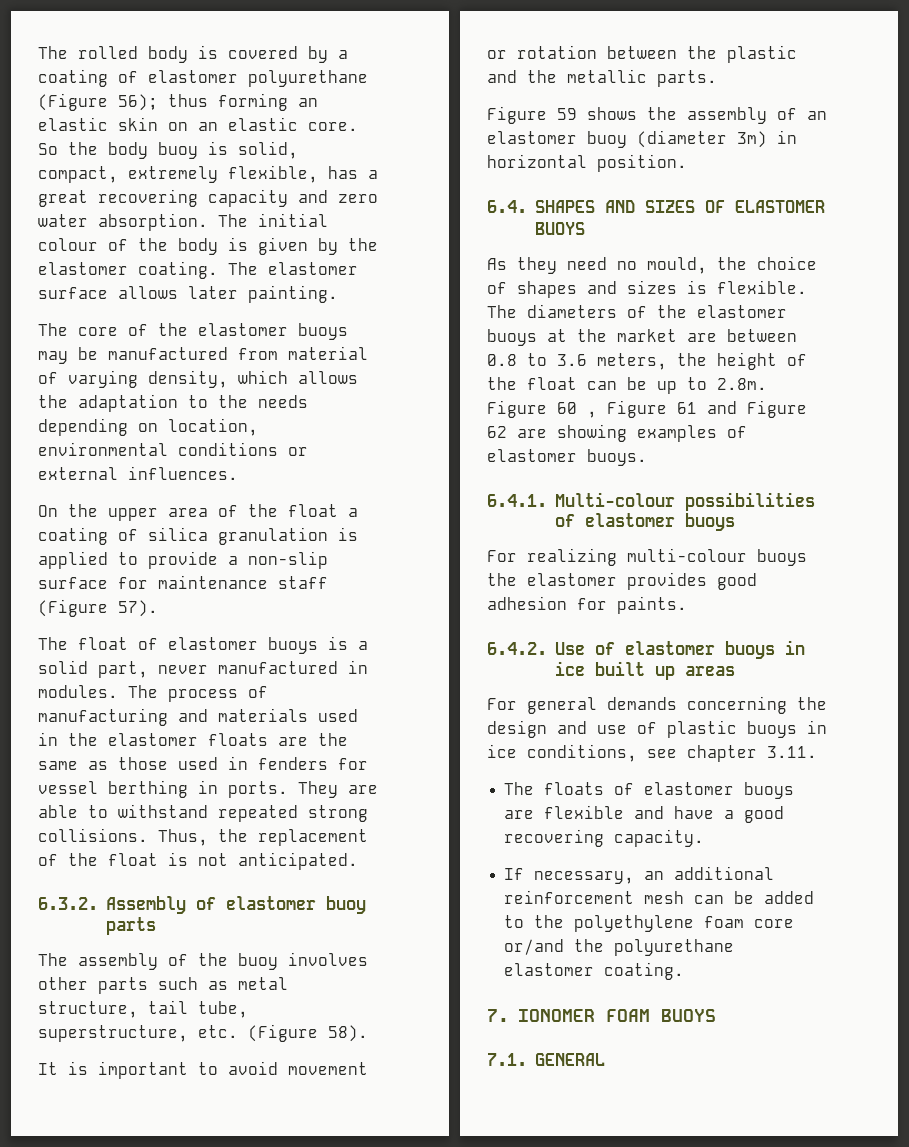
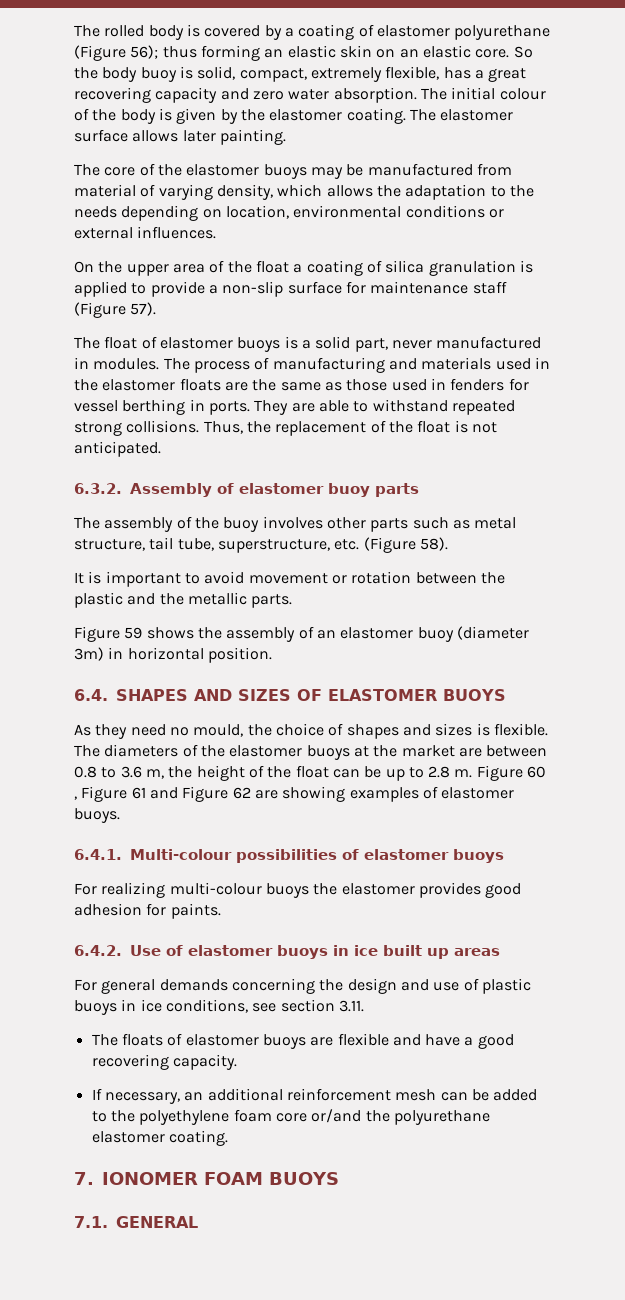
[597,353,667,370] meters, -> [145,769,164,779] m,
[717,378,767,390] 2.8m. -> [428,766,473,778] 2.8 m.
[687,745,757,762] chapter -> [280,999,335,1012] section

